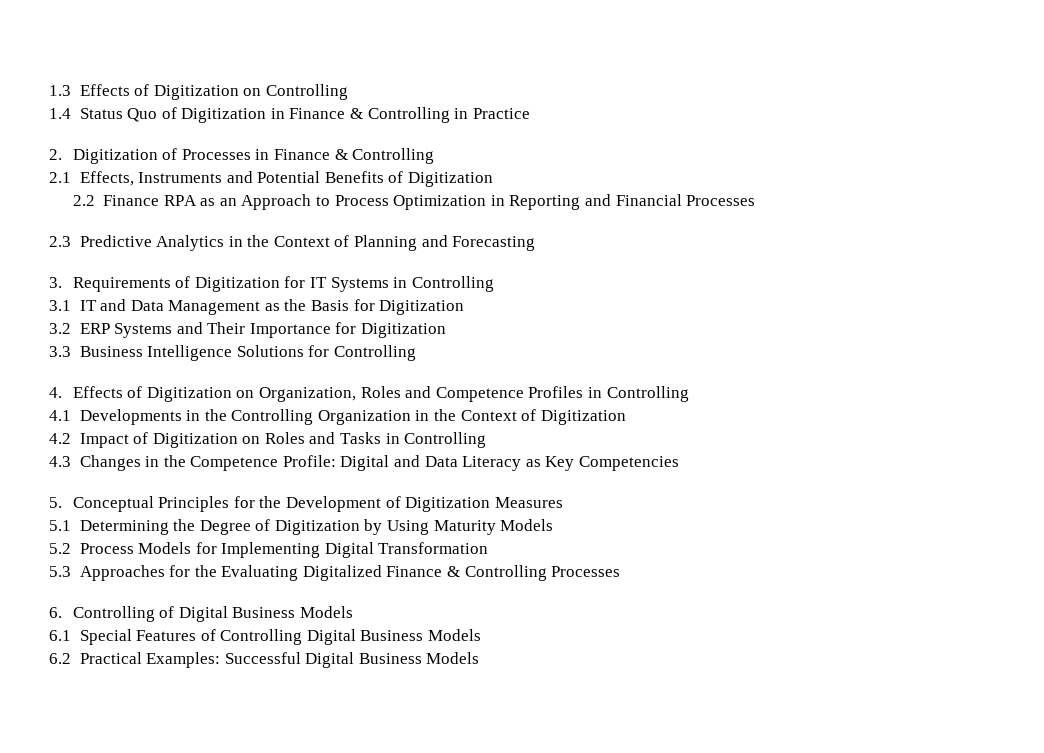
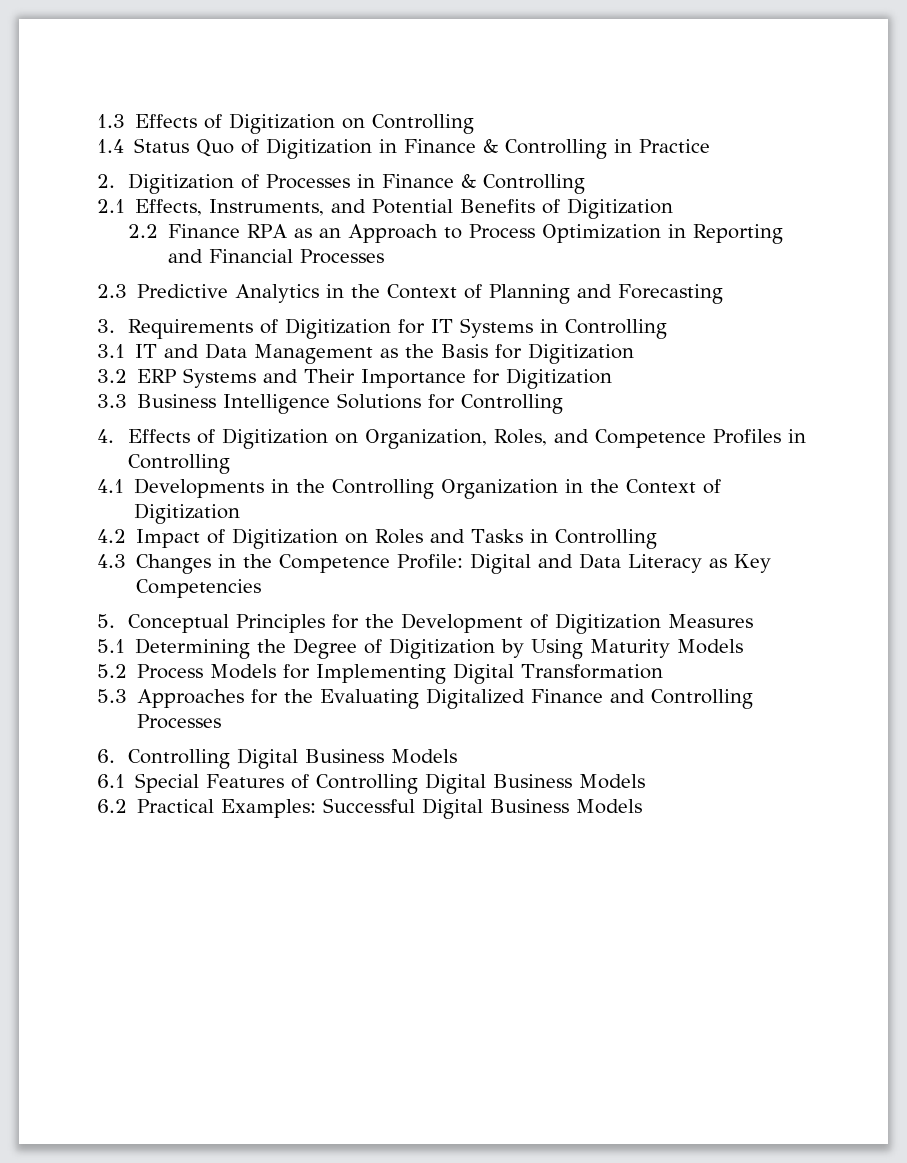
[138,172,223,183] Instruments -> [209,199,325,216] Instruments,
[360,386,401,398] Roles -> [493,429,547,446] Roles,
[447,566,461,577] & -> [610,689,646,703] and
[159,606,175,618] of -> (230, 759) none

